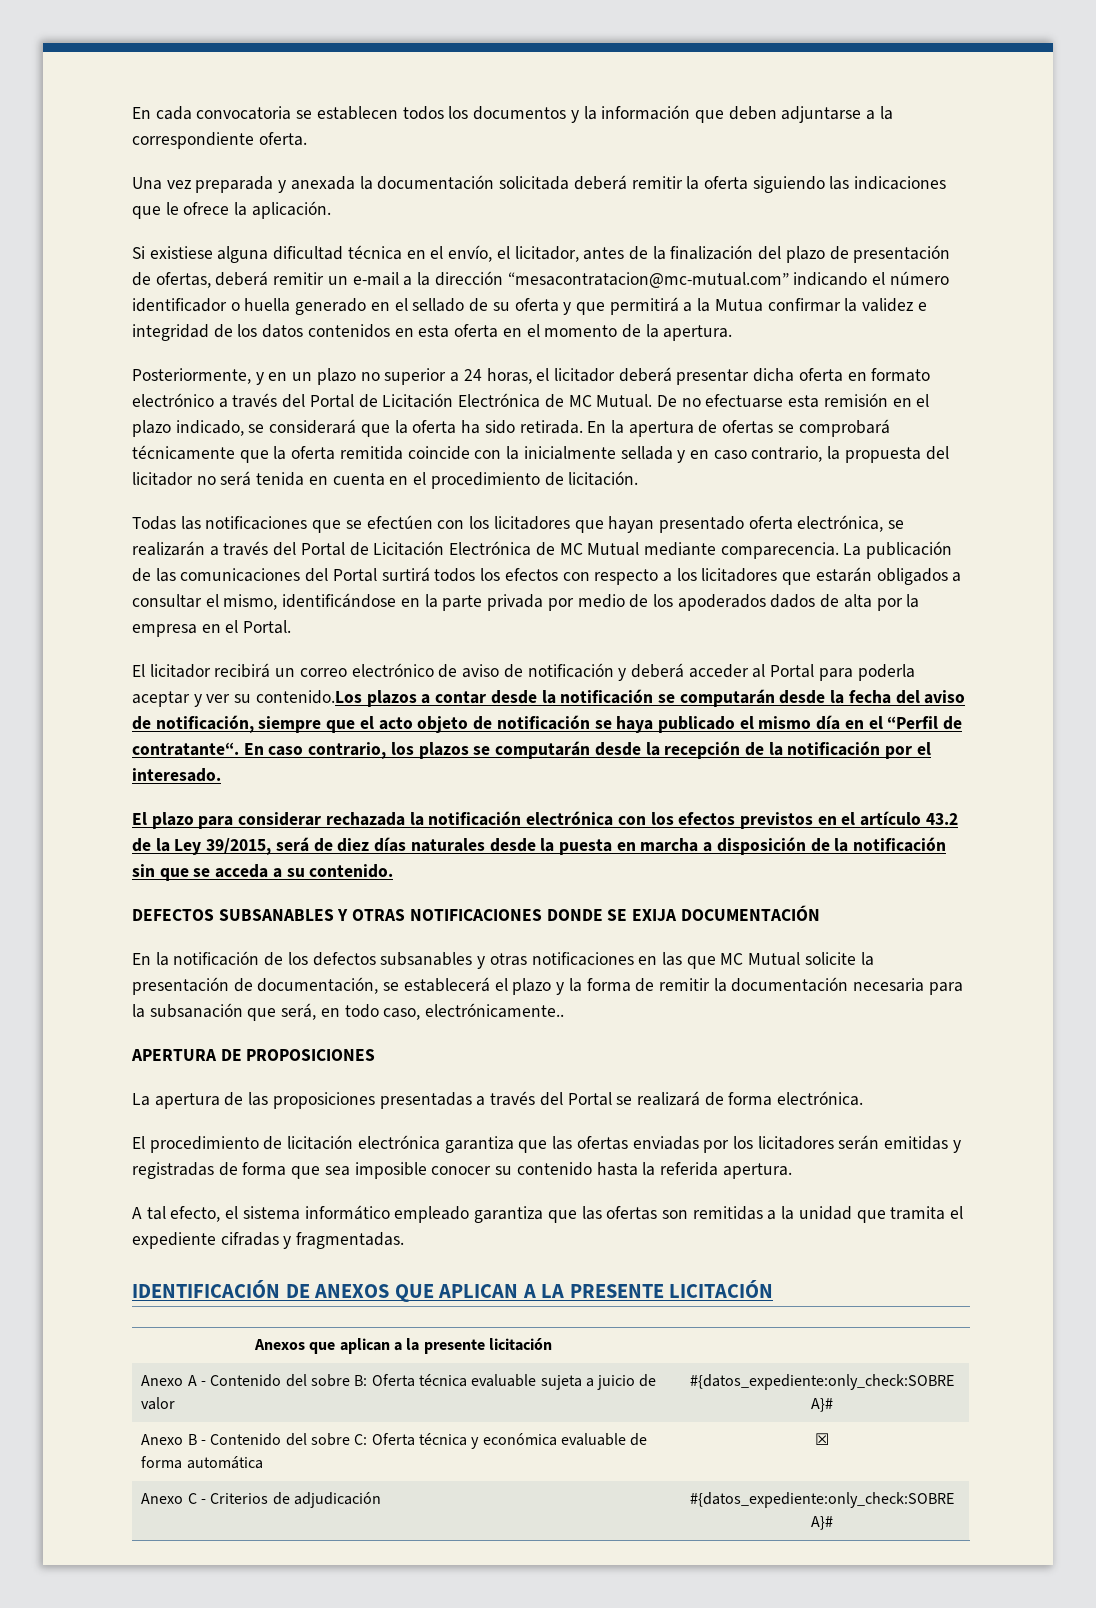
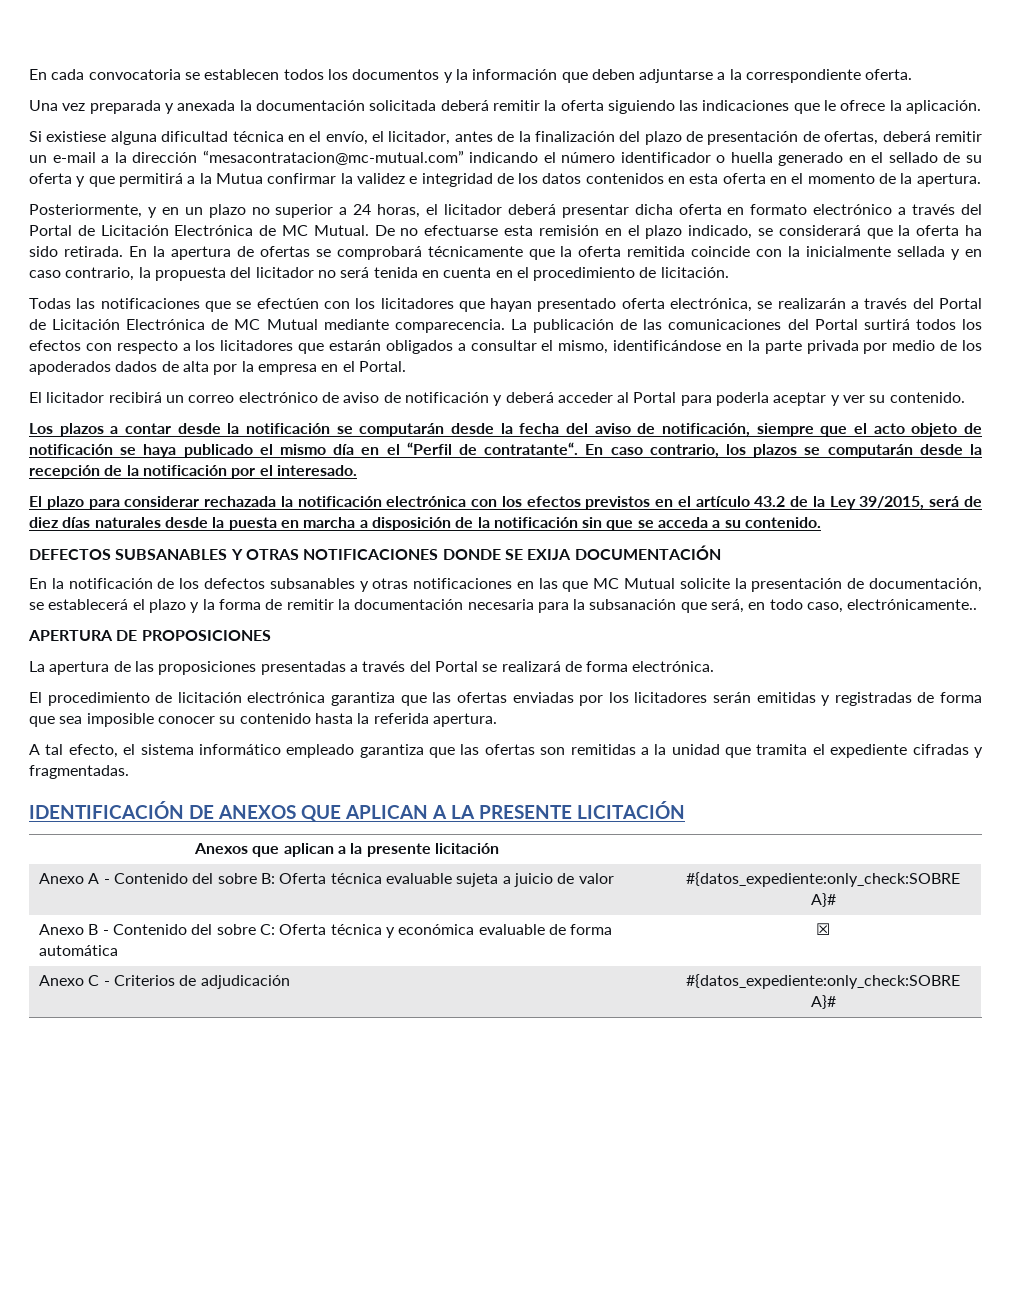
[255,690,362,704] contenido.Los -> [889,392,965,403] [29,423,53,434] contenido. // Los

